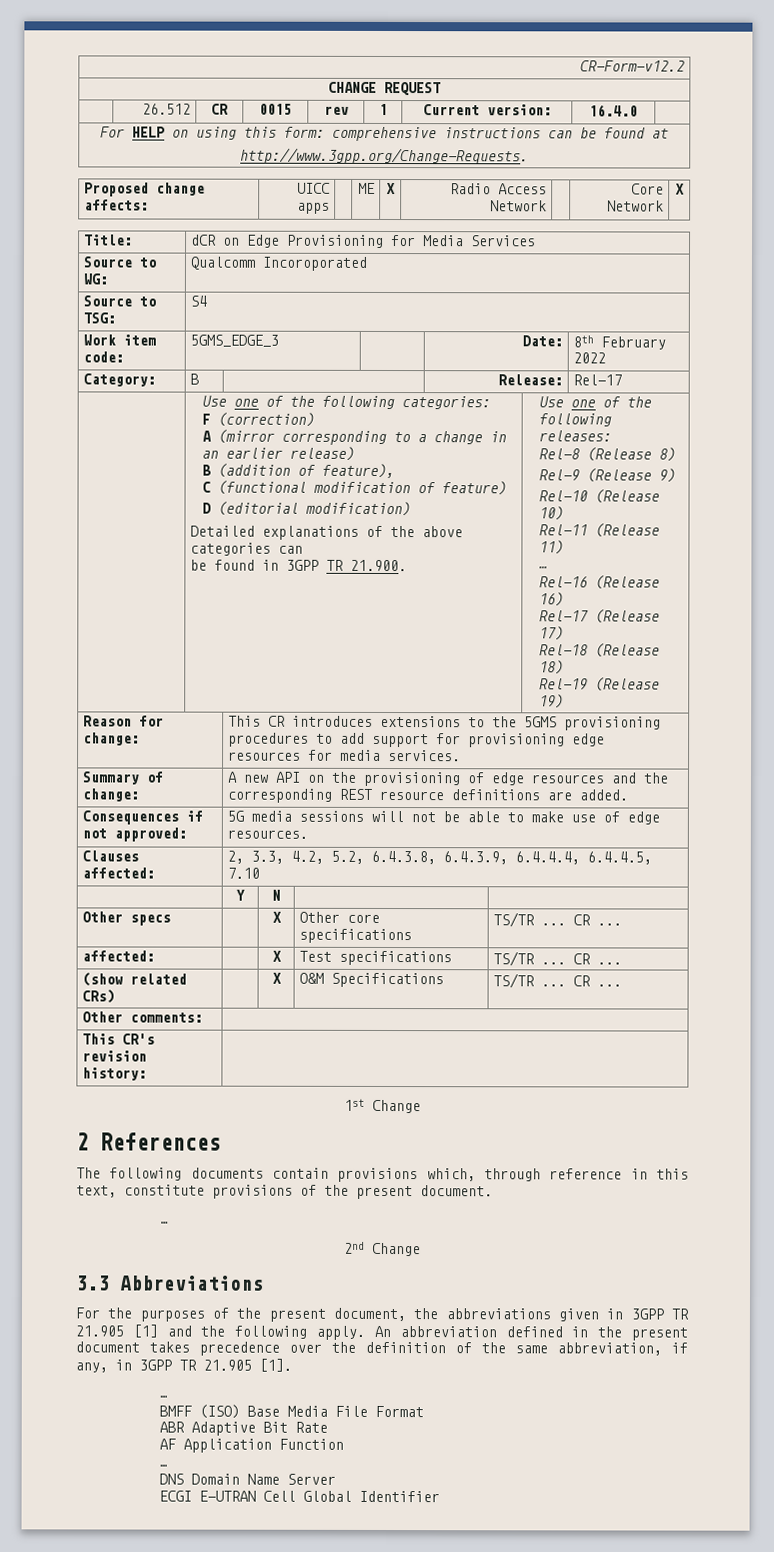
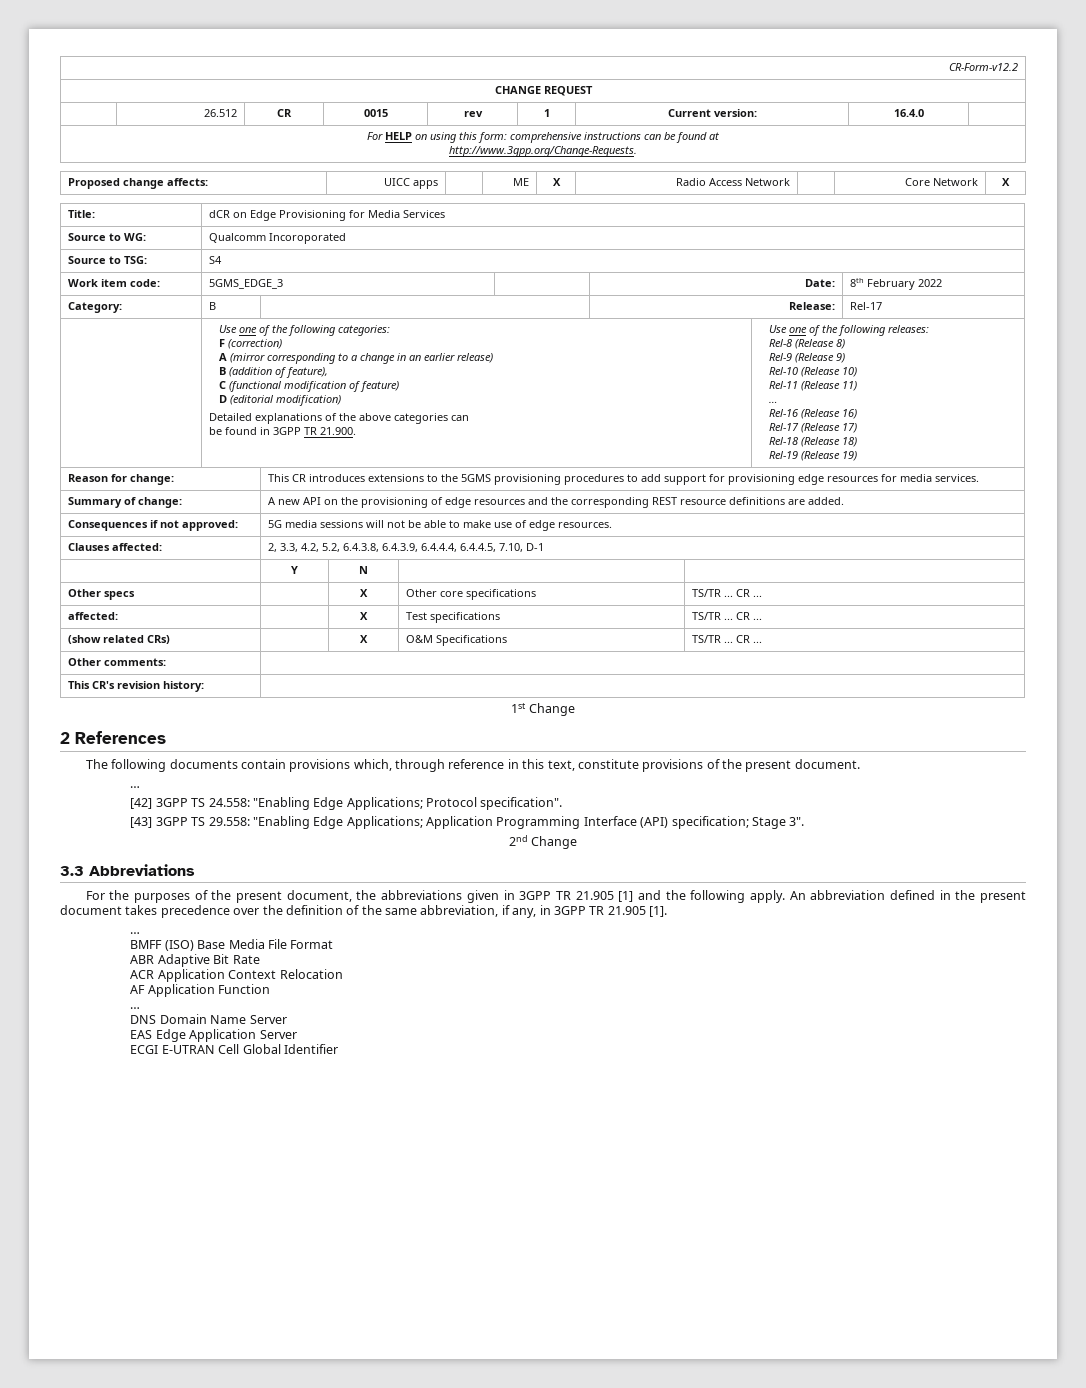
[226,867,260,879] 7.10 -> [498,543,544,552] 7.10, D-1
(170, 1222) none -> [130,797,563,810] [130,816,805,829] // [42] 3GPP TS 24.558: "Enabling Edge Applications; Protocol specification". // [43] 3GPP TS 29.558: "Enabling Edge Applications; Application Programming Interface (API) specification; Stage 3".
(329, 1427) none -> [130,969,343,982] // ACR Application Context Relocation
(337, 1479) none -> [130,1029,297,1042] // EAS Edge Application Server

